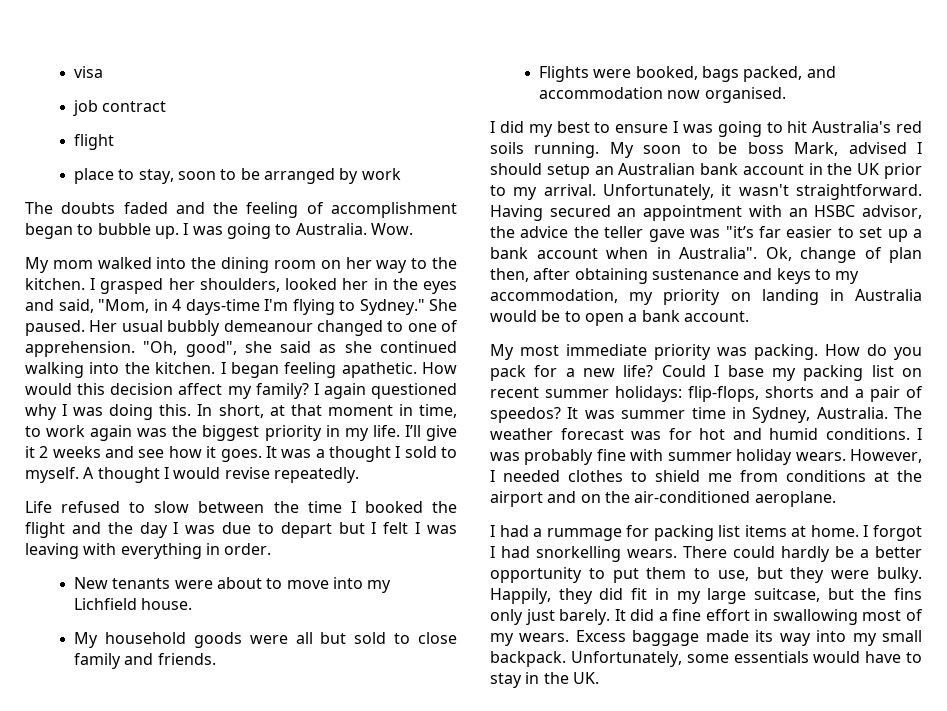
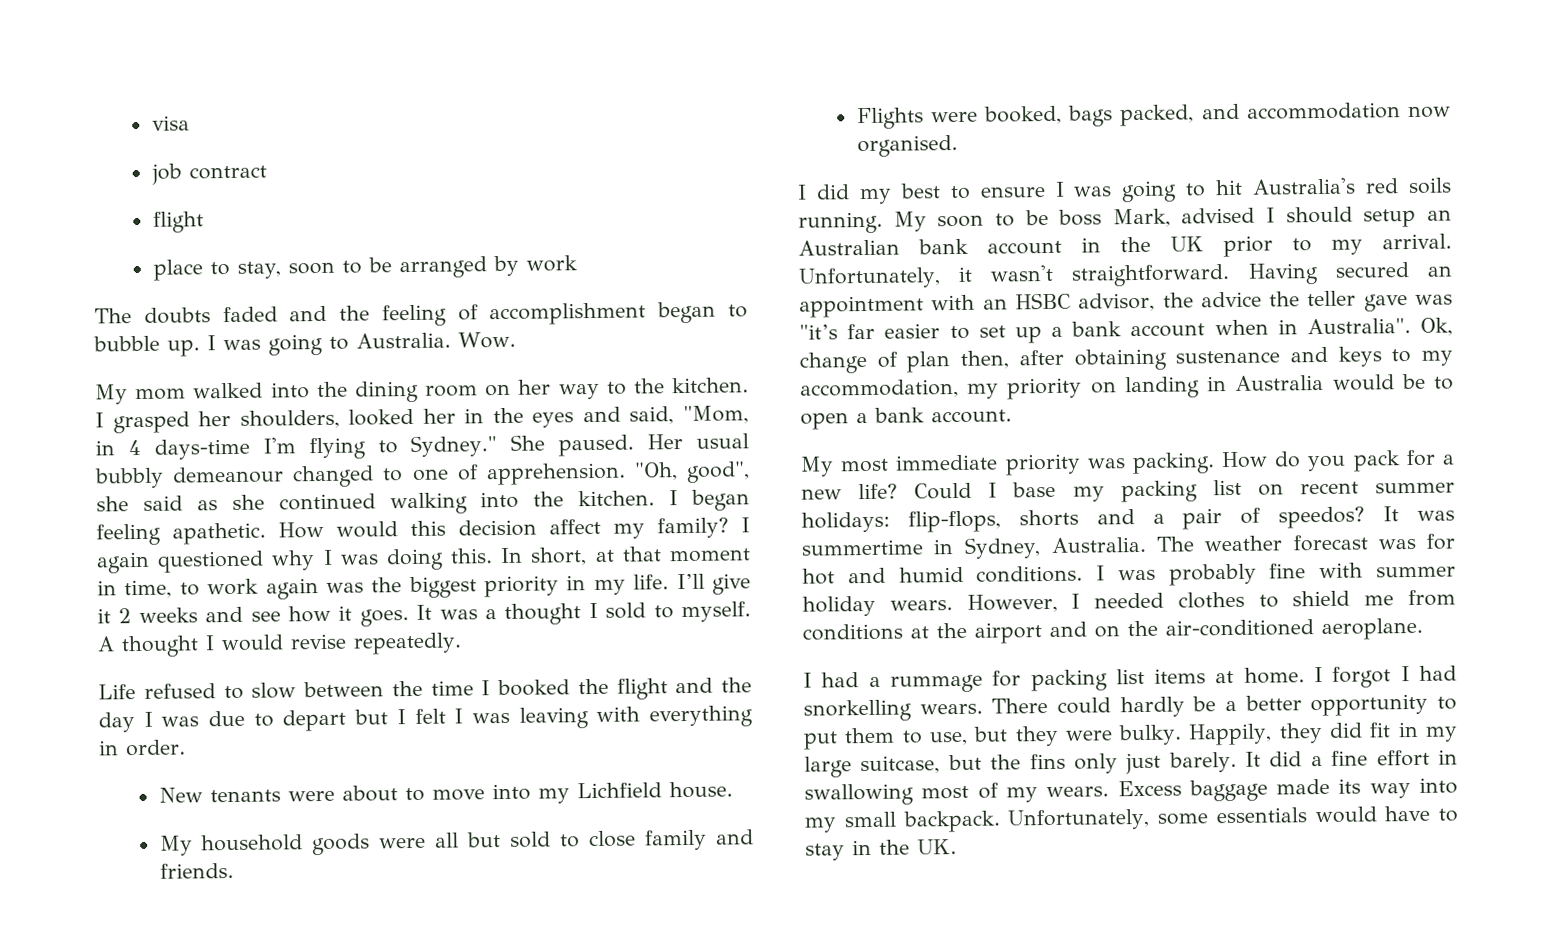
[621,407,726,419] summer time -> [801,539,923,556] summertime

